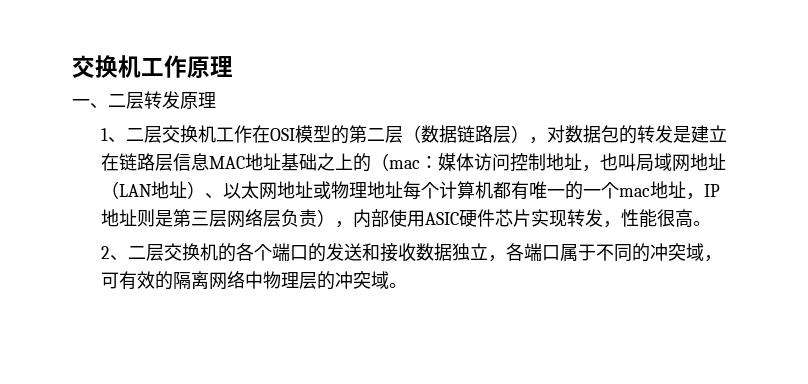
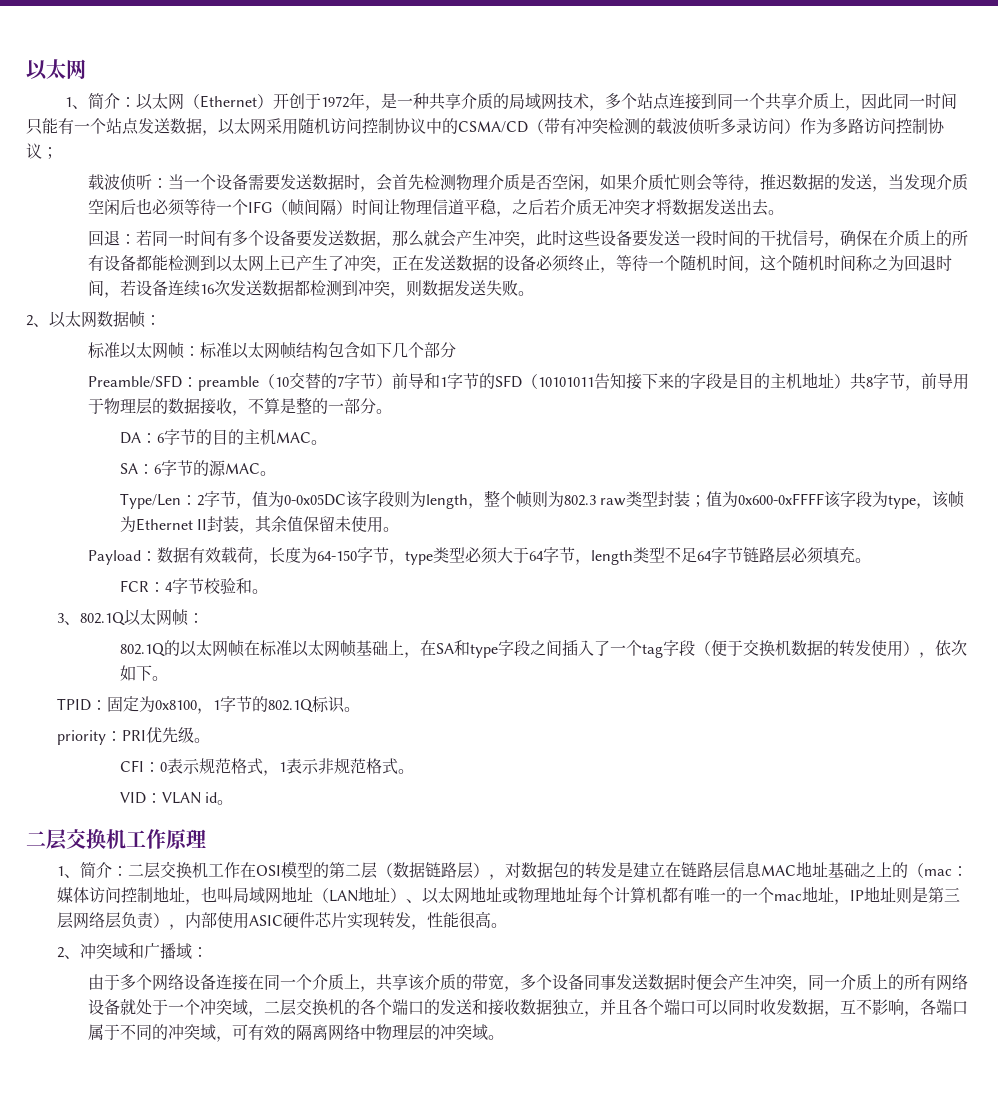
[72,55,233,78] [72,91,216,109] [101,128,127,143] 交换机工作原理 // 一、二层转发原理 // 1、 -> [26,59,86,80] [64,92,957,111] [26,118,945,136] [26,143,58,159] [88,174,969,192] [88,198,785,217] [88,230,969,248] [88,255,953,273] [88,280,535,298] [26,311,161,328] [88,342,457,359] [88,372,970,391] [88,397,393,416] [119,429,327,445] [119,460,276,476] [119,490,965,509] [119,516,399,534] [88,546,872,565] [119,578,268,594] [57,609,205,626] [119,639,967,658] [119,665,168,681] [57,696,361,714] [57,727,211,745] [119,758,414,776] [119,792,233,805] [26,828,206,850] [57,862,129,878] 以太网 // 1、简介：以太网（Ethernet）开创于1972年，是一种共享介质的局域网技术，多个站点连接到同一个共享介质上，因此同一时间只能有一个站点发送数据，以太网采用随机访问控制协议中的CSMA/CD（带有冲突检测的载波侦听多录访问）作为多路访问控制协议； // 载波侦听：当一个设备需要发送数据时，会首先检测物理介质是否空闲，如果介质忙则会等待，推迟数据的发送，当发现介质空闲后也必须等待一个IFG（帧间隔）时间让物理信道平稳，之后若介质无冲突才将数据发送出去。 // 回退：若同一时间有多个设备要发送数据，那么就会产生冲突，此时这些设备要发送一段时间的干扰信号，确保在介质上的所有设备都能检测到以太网上已产生了冲突，正在发送数据的设备必须终止，等待一个随机时间，这个随机时间称之为回退时间，若设备连续16次发送数据都检测到冲突，则数据发送失败。 // 2、以太网数据帧： // 标准以太网帧：标准以太网帧结构包含如下几个部分 // Preamble/SFD：preamble（10交替的7字节）前导和1字节的SFD（10101011告知接下来的字段是目的主机地址）共8字节，前导用于物理层的数据接收，不算是整的一部分。 // DA：6字节的目的主机MAC。 // SA：6字节的源MAC。 // Type/Len：2字节，值为0-0x05DC该字段则为length，整个帧则为802.3 raw类型封装；值为0x600-0xFFFF该字段为type，该帧为Ethernet II封装，其余值保留未使用。 // Payload：数据有效载荷，长度为64-150字节，type类型必须大于64字节，length类型不足64字节链路层必须填充。 // FCR：4字节校验和。 // 3、802.1Q以太网帧： // 802.1Q的以太网帧在标准以太网帧基础上，在SA和type字段之间插入了一个tag字段（便于交换机数据的转发使用），依次如下。 // TPID：固定为0x8100，1字节的802.1Q标识。 // priority：PRI优先级。 // CFI：0表示规范格式，1表示非规范格式。 // VID：VLAN id。 // 二层交换机工作原理 // 1、简介：
(129, 258) none -> [80,943,209,959] [88,974,969,992] [88,999,265,1017] 冲突域和广播域： // 由于多个网络设备连接在同一个介质上，共享该介质的带宽，多个设备同事发送数据时便会产生冲突，同一介质上的所有网络设备就处于一个冲突域，
(507, 258) none -> [600,999,921,1017] 并且各个端口可以同时收发数据，互不影响，

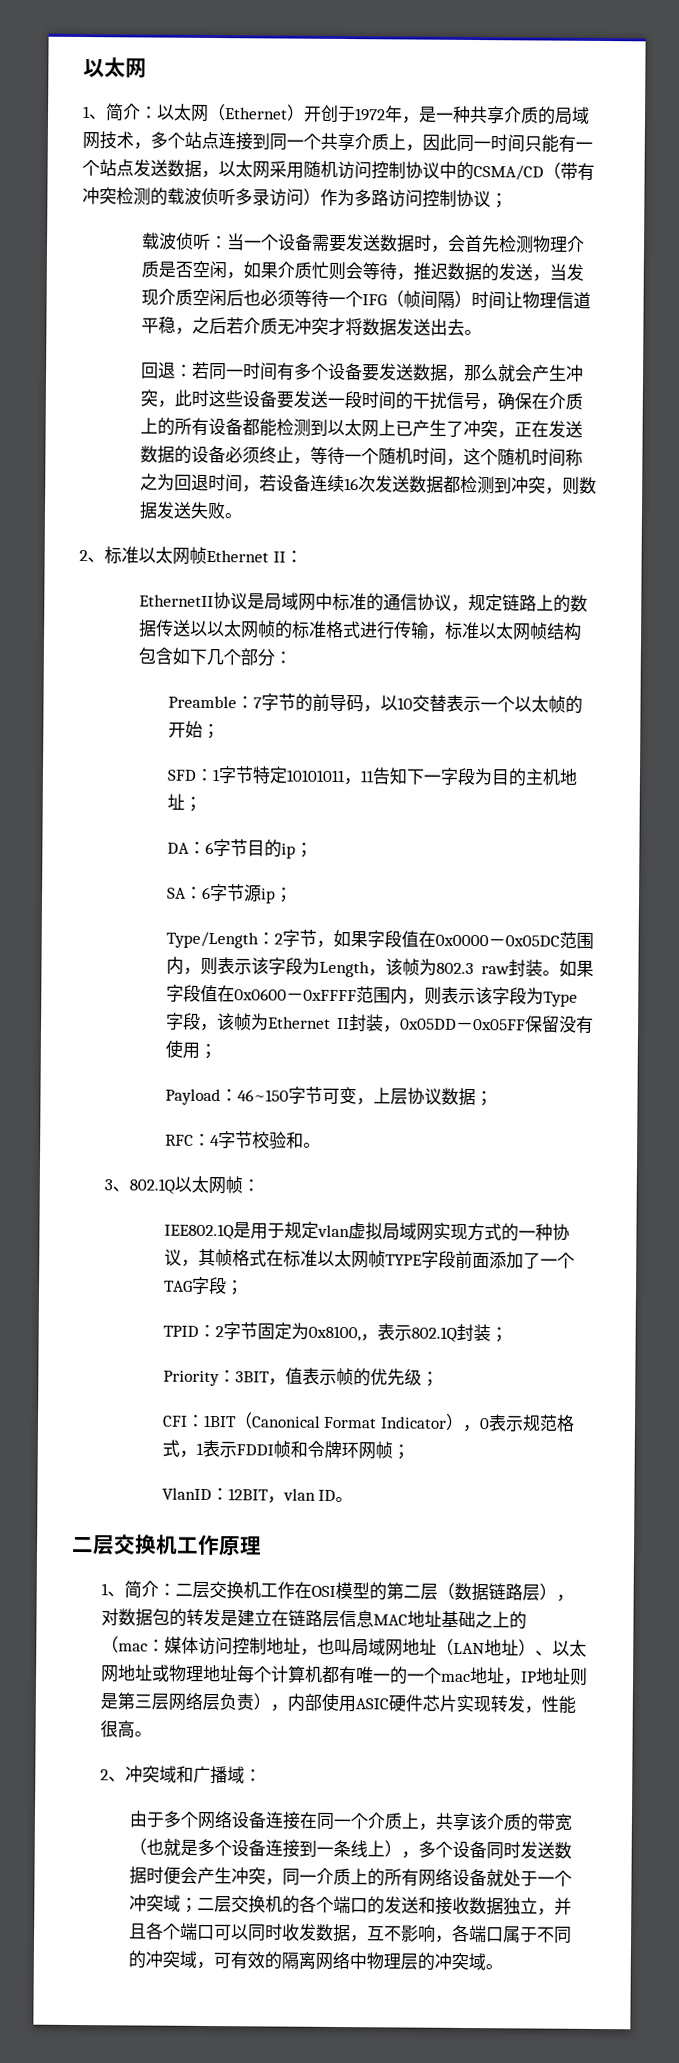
[49,311,161,328] [88,342,201,359] 以太网数据帧： // 标准以太网帧： -> [104,546,303,565] [138,592,588,613] [138,619,446,640] 标准以太网帧Ethernet II： // EthernetII协议是局域网中标准的通信协议，规定链路上的数据传送以以太网帧的标准格式进行传输，
[88,372,970,391] [88,397,393,416] // Preamble/SFD：preamble（10交替的7字节）前导和1字节的SFD（10101011告知接下来的字段是目的主机地址）共8字节，前导用于物理层的数据接收，不算是整的一部分。 -> [273,651,292,664] [167,693,583,714] [167,720,220,740] [166,766,578,787] [166,793,202,812] ： // Preamble：7字节的前导码，以10交替表示一个以太帧的开始； // SFD：1字节特定10101011，11告知下一字段为目的主机地址；
[195,429,327,445] 的目的主机MAC。 -> [246,839,313,859] 目的ip；
[192,460,276,476] [119,490,916,509] 的源MAC。 // Type/Len：2字节，值为0-0x05DC该字段则为length，整个帧则为802.3 raw类型封装；值为0x600-0xFFFF该字段为type -> [242,884,293,904] [165,929,594,949] [165,956,594,978] [165,984,578,1007] [165,1012,201,1030] 源ip； // Type/Length：2字节，如果字段值在0x0000－0x05DC范围内，则表示该字段为Length，该帧为802.3 raw封装。如果字段值在0x0600－0xFFFF范围内，则表示该字段为Type字段
[254,516,399,533] [88,546,872,565] [119,580,149,592] 其余值保留未使用。 // Payload：数据有效载荷，长度为64-150字节，type类型必须大于64字节，length类型不足64字节链路层必须填充。 // FCR -> [400,1015,594,1034] [164,1039,217,1060] [164,1086,493,1107] [164,1134,194,1146] 0x05DD－0x05FF保留没有使用； // Payload：46~150字节可变，上层协议数据； // RFC
[119,639,967,658] [119,665,168,681] [57,696,361,714] [57,727,211,745] [119,760,160,772] 802.1Q的以太网帧在标准以太网帧基础上，在SA和type字段之间插入了一个tag字段（便于交换机数据的转发使用），依次如下。 // TPID：固定为0x8100，1字节的802.1Q标识。 // priority：PRI优先级。 // CFI： -> [163,1221,570,1242] [163,1248,575,1270] [162,1276,244,1296] [162,1322,508,1343] [162,1367,439,1387] [161,1412,481,1433] IEE802.1Q是用于规定vlan虚拟局域网实现方式的一种协议，其帧格式在标准以太网帧TYPE字段前面添加了一个TAG字段； // TPID：2字节固定为0x8100,，表示802.1Q封装； // Priority：3BIT，值表示帧的优先级； // CFI：1BIT（Canonical Format Indicator），
[317,758,414,774] [119,792,217,804] 非规范格式。 // VID：VLAN id -> [235,1440,410,1460] [161,1487,337,1504] FDDI帧和令牌环网帧； // VlanID：12BIT，vlan ID
(505, 982) none -> [128,1838,402,1858] （也就是多个设备连接到一条线上）
[600,974,617,990] 事 -> [502,1841,521,1859] 时
[248,1011,265,1017] ， -> [179,1897,198,1913] ；

